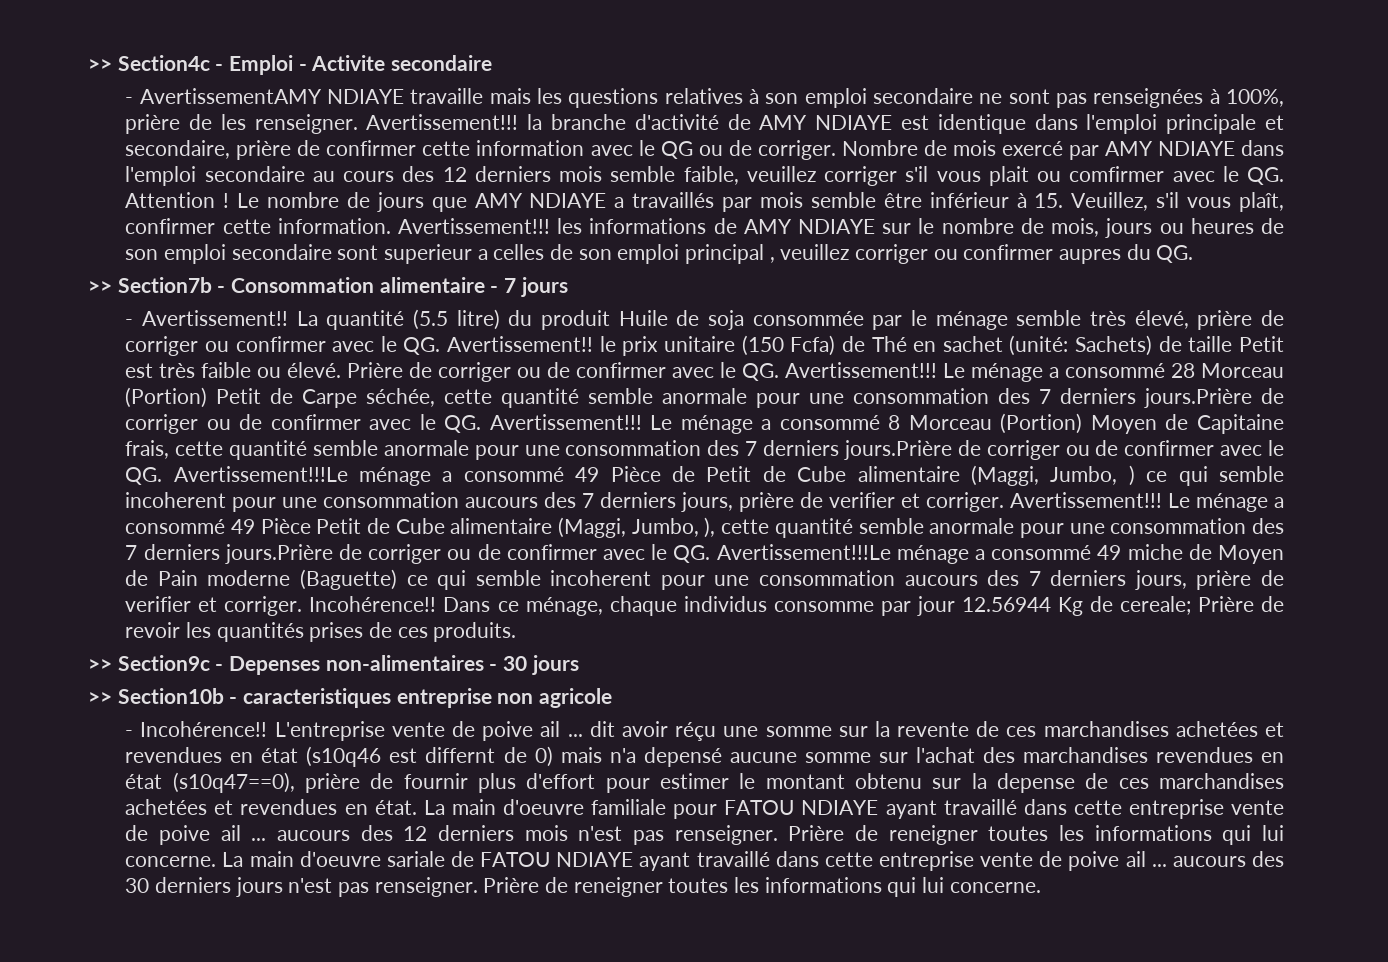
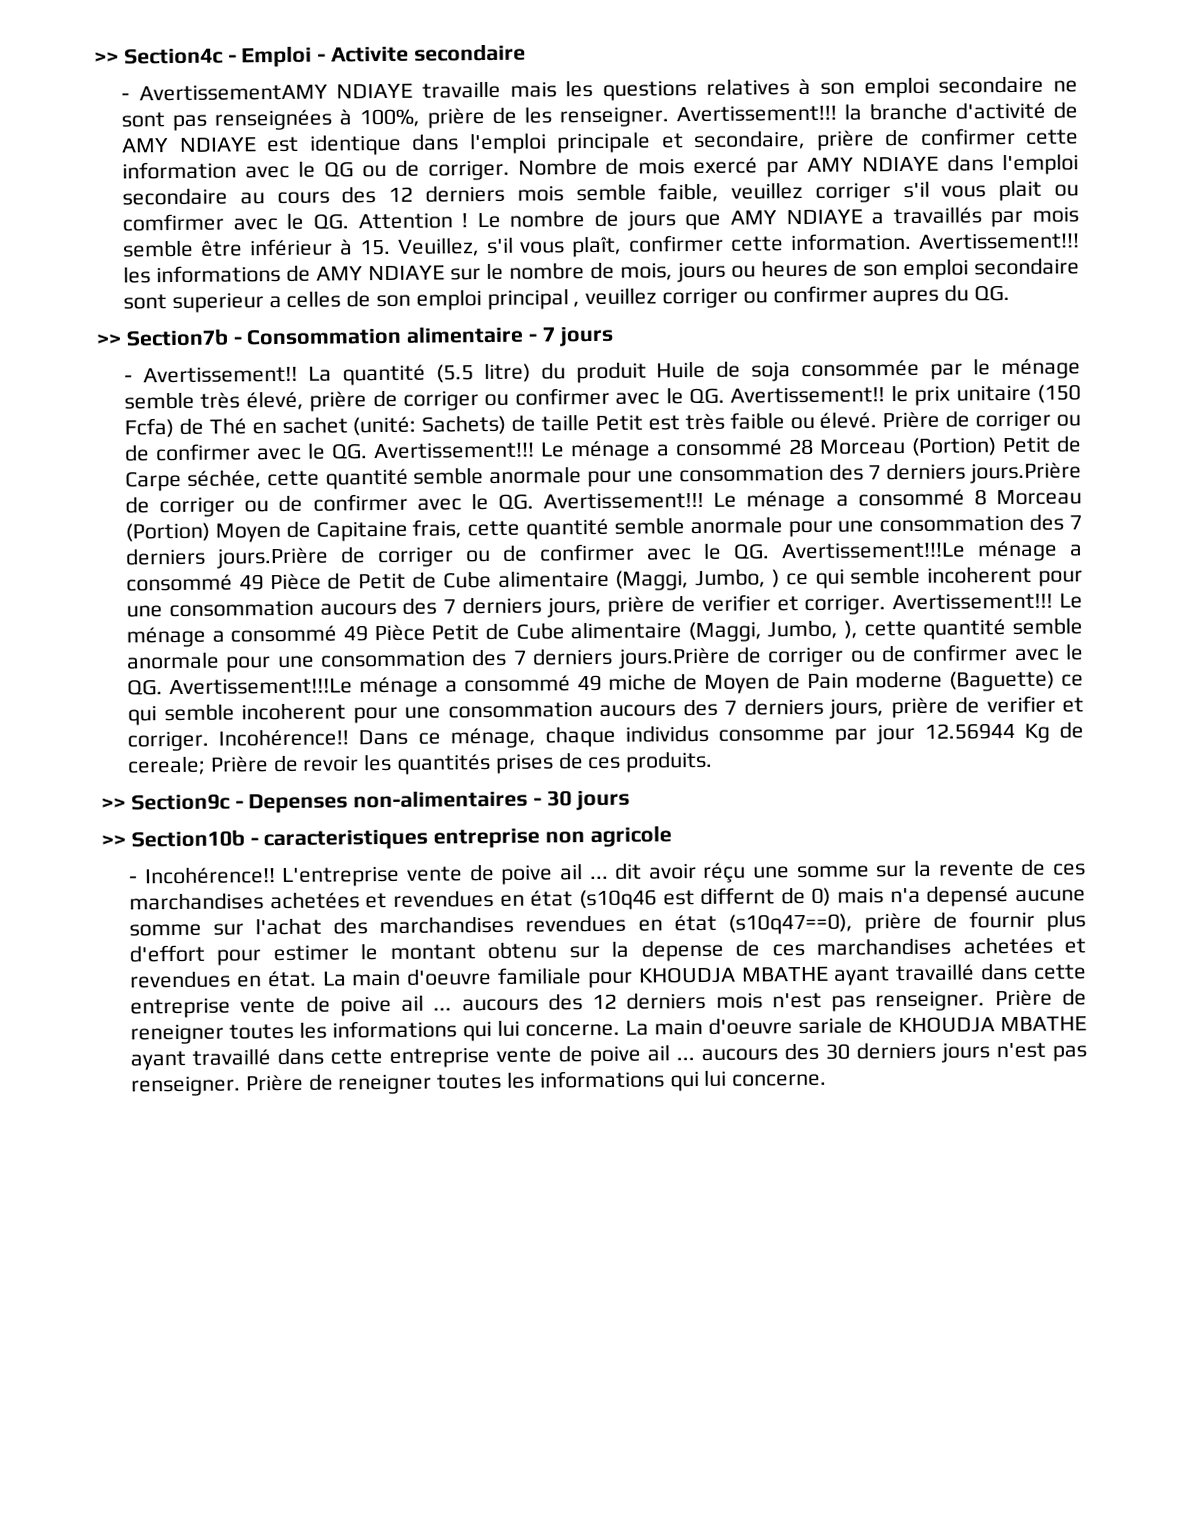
[724,800,879,815] FATOU NDIAYE -> [637,966,829,984] KHOUDJA MBATHE
[480,852,634,867] FATOU NDIAYE -> [897,1016,1088,1034] KHOUDJA MBATHE

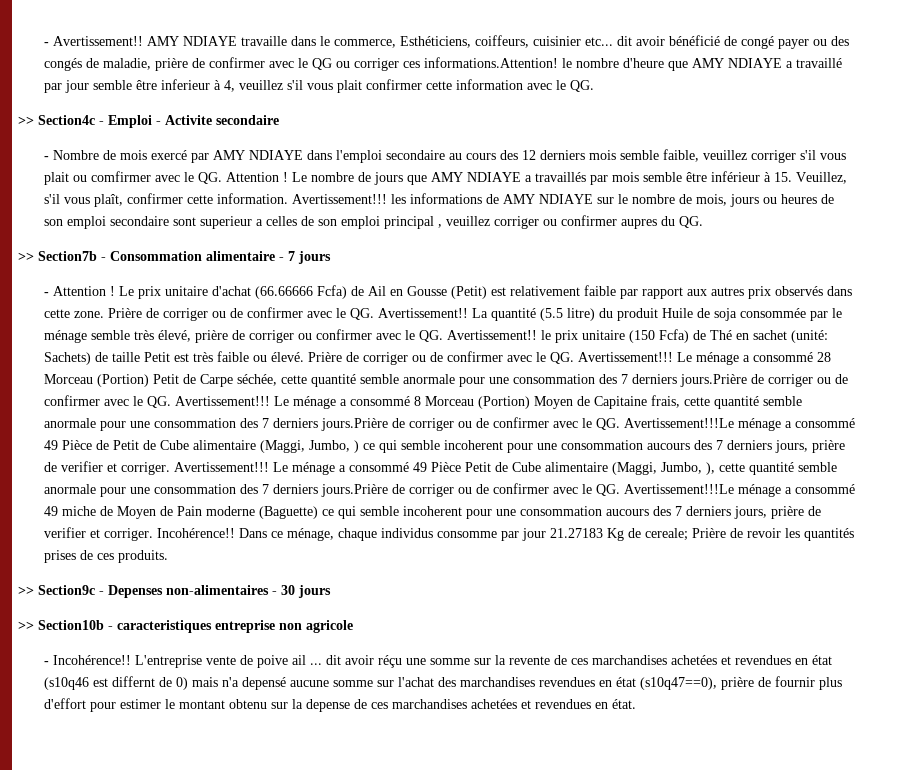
(94, 57) none -> [43,35,849,49] [43,57,842,71] [43,79,594,93] - Avertissement!! AMY NDIAYE travaille dans le commerce, Esthéticiens, coiffeurs, cuisinier etc... dit avoir bénéficié de congé payer ou des congés de maladie, prière de confirmer avec le QG ou corriger ces informations.Attention! le nombre d'heure que AMY NDIAYE a travaillé par jour semble être inferieur à 4, veuillez s'il vous plait confirmer cette information avec le QG. //
[138,75,1078,102] [120,101,1079,132] [120,127,1080,156] [121,159,510,181] AvertissementAMY NDIAYE travaille mais les questions relatives à son emploi secondaire ne sont pas renseignées à 100%, prière de les renseigner. Avertissement!!! la branche d'activité de AMY NDIAYE est identique dans l'emploi principale et secondaire, prière de confirmer cette information avec le QG ou de corriger. -> (49, 158) none
(133, 379) none -> [52,285,852,299] [43,307,374,321] Attention ! Le prix unitaire d'achat (66.66666 Fcfa) de Ail en Gousse (Petit) est relativement faible par rapport aux autres prix observés dans cette zone. Prière de corriger ou de confirmer avec le QG.
[923,722,1015,740] 12.56944 -> [549,528,603,538] 21.27183
[321,962,1087,989] [129,988,1088,1019] [129,1016,1088,1045] [129,1041,1087,1071] [129,1069,828,1097] La main d'oeuvre familiale pour KHOUDJA MBATHE ayant travaillé dans cette entreprise vente de poive ail ... aucours des 12 derniers mois n'est pas renseigner. Prière de reneigner toutes les informations qui lui concerne. La main d'oeuvre sariale de KHOUDJA MBATHE ayant travaillé dans cette entreprise vente de poive ail ... aucours des 30 derniers jours n'est pas renseigner. Prière de reneigner toutes les informations qui lui concerne. -> (636, 704) none

